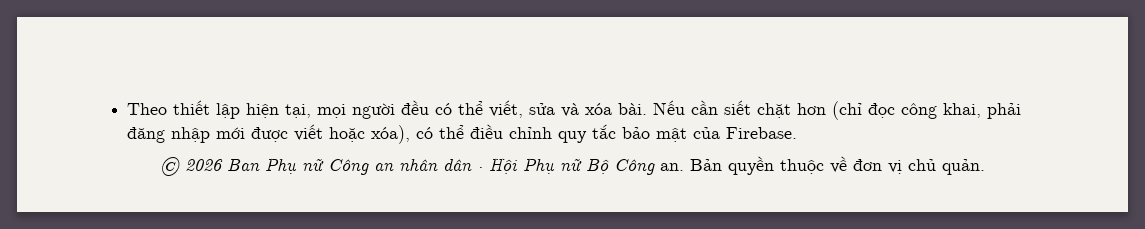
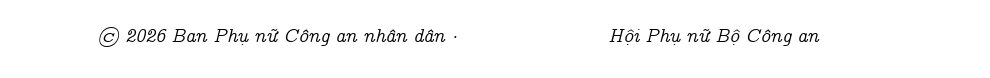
[127,100,1022,120] [127,124,798,144] Theo thiết lập hiện tại, mọi người đều có thể viết, sửa và xóa bài. Nếu cần siết chặt hơn (chỉ đọc công khai, phải đăng nhập mới được viết hoặc xóa), có thể điều chỉnh quy tắc bảo mật của Firebase. // -> (97, 37) none
[660,156,985,175] an. Bản quyền thuộc về đơn vị chủ quản. -> [796,33,820,42] an

